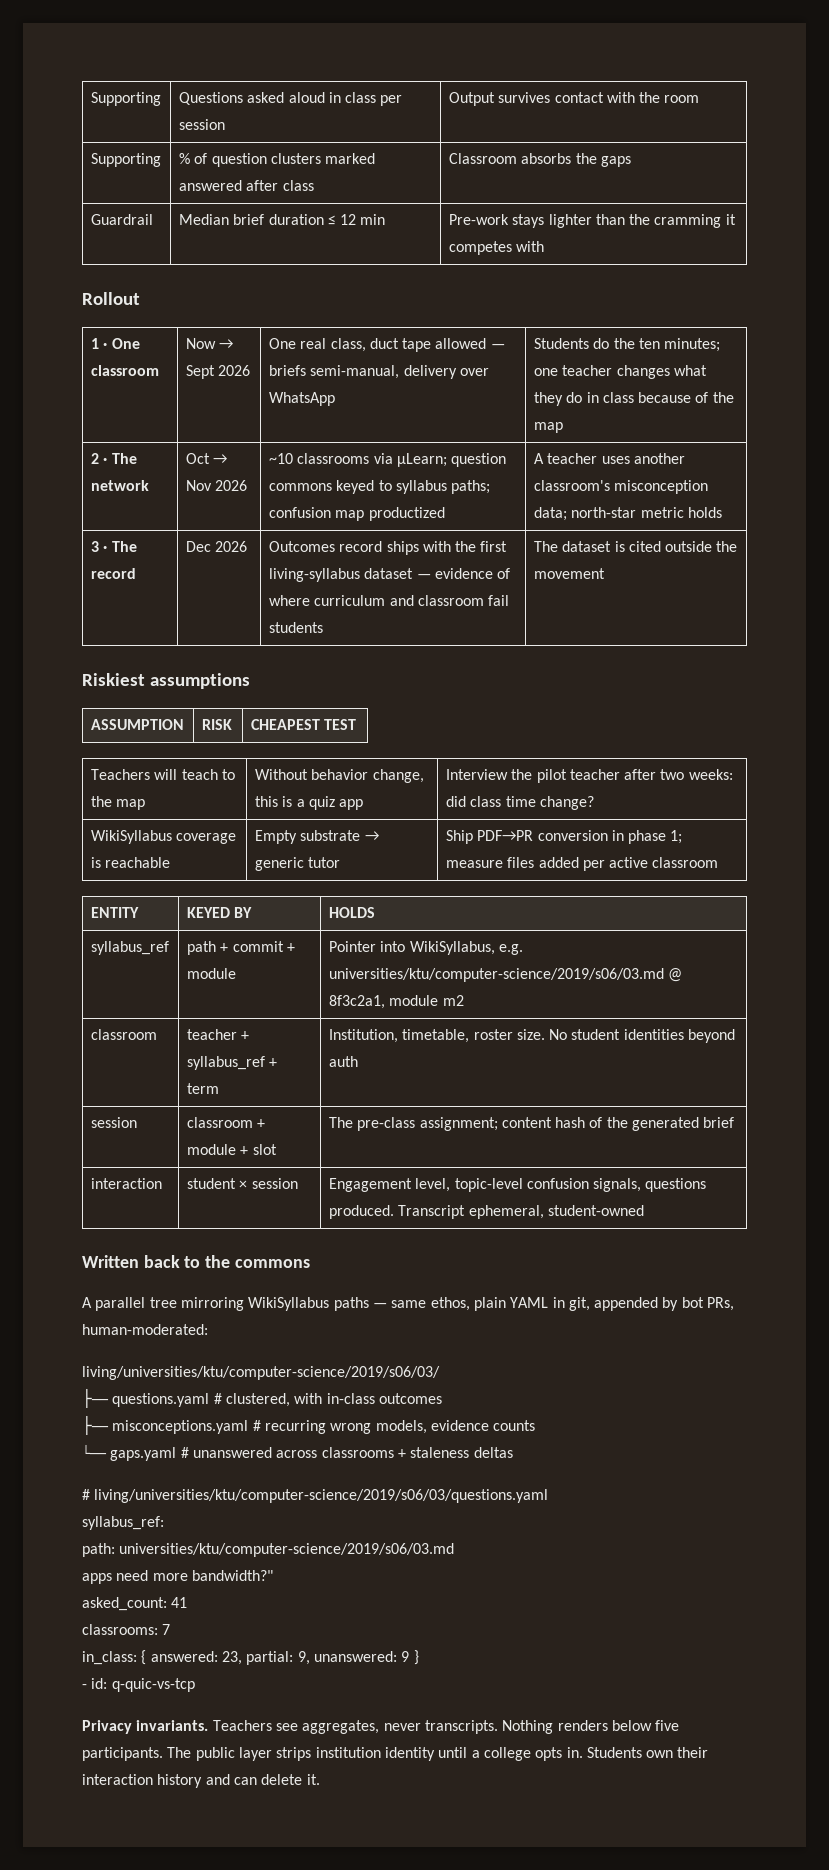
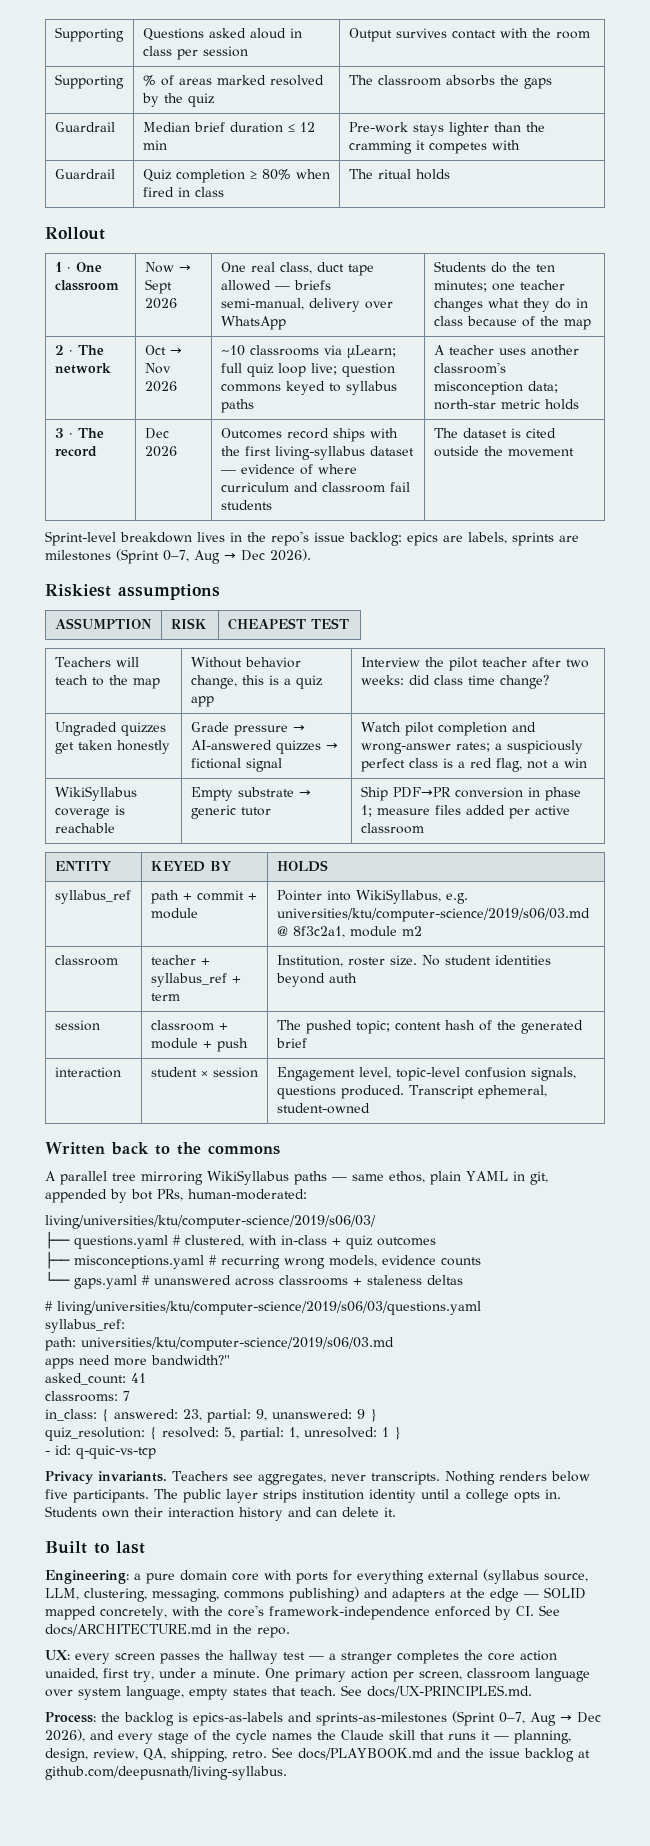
[211,153,376,167] [178,180,314,191] [448,153,517,164] question clusters marked answered after class | Classroom -> [178,75,324,86] [141,93,215,107] [348,75,441,86] areas marked resolved by the quiz | The classroom
(545, 246) none -> [54,169,115,179] [142,169,330,183] [142,187,224,197] [348,169,450,180] // Guardrail | Quiz completion ≥ 80% when fired in class | The ritual holds
(447, 460) none -> [220,363,337,377] full quiz loop live;
[451,480,491,494] [268,507,445,521] paths; confusion map productized -> [220,399,254,413] paths
(605, 573) none -> [45,531,579,546] [45,549,311,564] // Sprint-level breakdown lives in the repo's issue backlog: epics are labels, sprints are milestones (Sprint 0–7, Aug → Dec 2026).
(594, 803) none -> [54,722,166,736] [54,740,170,754] [190,722,305,736] [190,740,338,754] [190,758,282,772] [360,722,536,736] [360,740,583,754] [360,758,587,772] // Ungraded quizzes get taken honestly | Grade pressure → AI-answered quizzes → fictional signal | Watch pilot completion and wrong-answer rates; a suspiciously perfect class is a red flag, not a win
[402,1029,470,1043] timetable, -> (343, 961) none
[252,1144,277,1155] [328,1117,498,1131] slot | The pre-class assignment; -> [216,1038,248,1052] [276,1020,390,1034] push | The pushed topic;
(375, 1398) none -> [332,1235,373,1249] + quiz
(419, 1657) none -> [45,1427,401,1441] // quiz_resolution: { resolved: 5, partial: 1, unresolved: 1 }
(320, 1779) none -> [45,1541,145,1554] [45,1569,588,1584] [45,1587,586,1602] [45,1605,560,1620] [45,1624,290,1638] [45,1650,557,1664] [45,1668,590,1682] [45,1685,532,1700] [45,1711,601,1726] [45,1729,571,1744] [45,1747,590,1762] [45,1766,287,1780] // Built to last // Engineering: a pure domain core with ports for everything external (syllabus source, LLM, clustering, messaging, commons publishing) and adapters at the edge — SOLID mapped concretely, with the core's framework-independence enforced by CI. See docs/ARCHITECTURE.md in the repo. // UX: every screen passes the hallway test — a stranger completes the core action unaided, first try, under a minute. One primary action per screen, classroom language over system language, empty states that teach. See docs/UX-PRINCIPLES.md. // Process: the backlog is epics-as-labels and sprints-as-milestones (Sprint 0–7, Aug → Dec 2026), and every stage of the cycle names the Claude skill that runs it — planning, design, review, QA, shipping, retro. See docs/PLAYBOOK.md and the issue backlog at github.com/deepusnath/living-syllabus.

